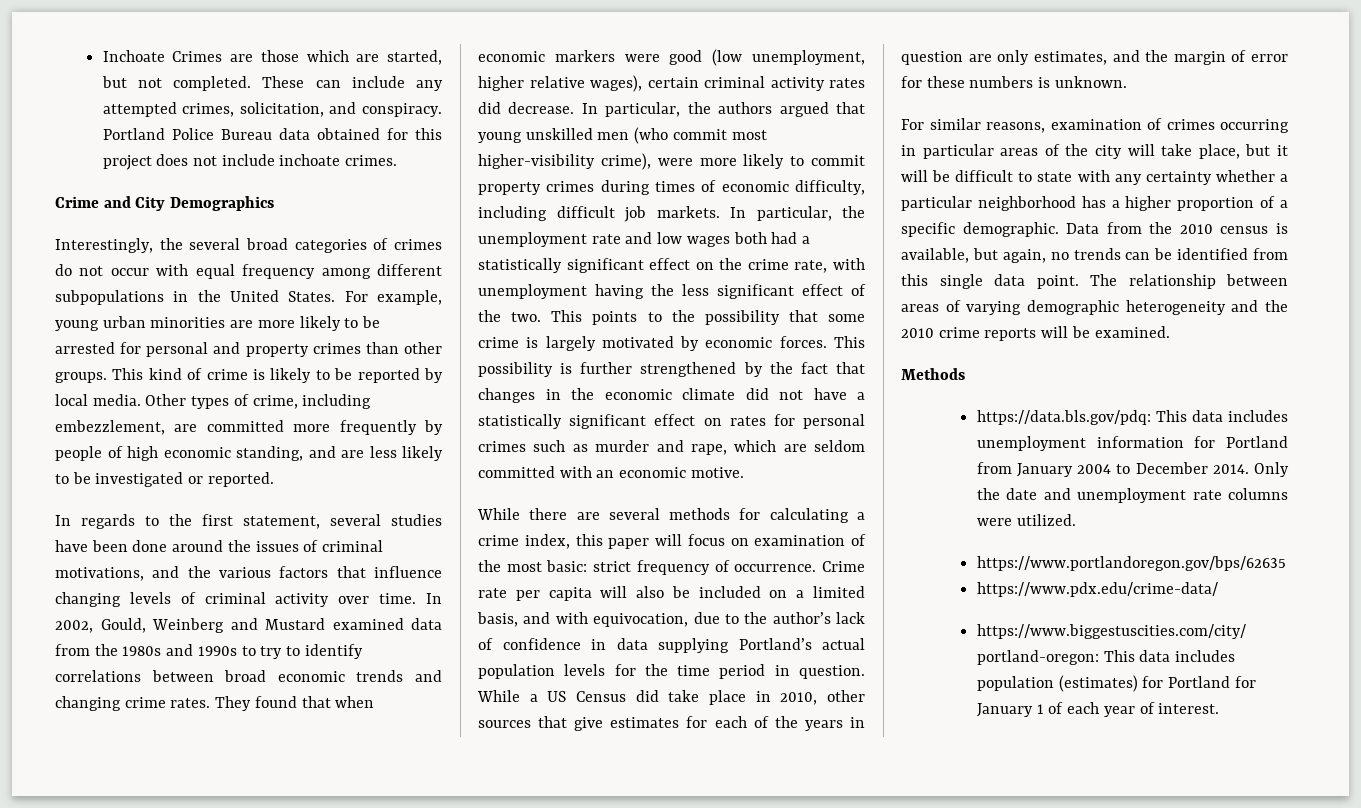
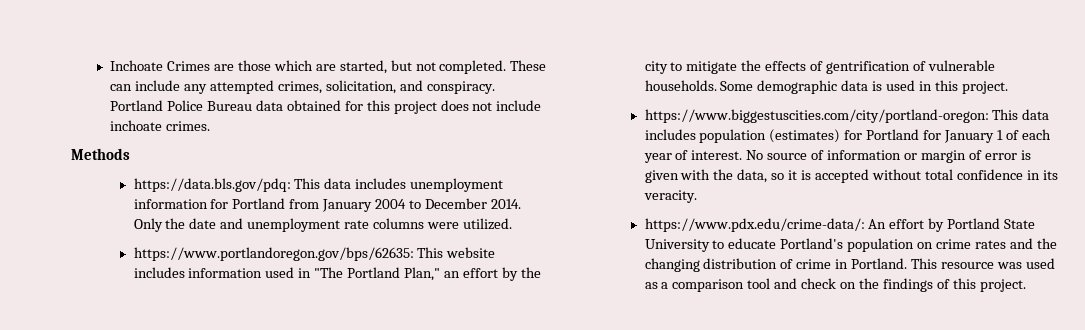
[55,196,275,211] [55,238,442,253] [55,264,443,279] [55,290,442,305] [55,316,381,331] [55,342,443,357] [55,368,443,383] [55,394,372,409] [55,420,443,435] [55,446,443,461] [55,472,274,487] [55,514,442,529] [55,540,384,552] [55,566,442,581] [55,592,442,607] [55,618,442,633] [55,644,363,659] [55,670,442,682] [55,696,375,711] [478,49,865,66] [478,75,865,92] [478,102,865,117] [478,127,767,144] [478,153,865,170] [478,180,865,195] [478,206,865,222] [478,232,811,247] [478,258,865,273] [478,284,866,299] [478,310,865,325] [478,336,865,351] [478,362,866,377] [478,388,865,403] [478,414,865,429] [478,440,865,455] [478,466,744,478] [477,508,865,523] [478,534,866,549] [478,560,865,575] [478,586,865,601] [477,612,865,627] [478,638,865,653] [478,664,865,679] [477,690,865,705] [478,716,865,731] [901,50,1288,65] [901,76,1127,88] [901,118,1289,133] [901,144,1288,159] [901,170,1288,185] [901,196,1288,211] [901,222,1288,237] [901,248,1288,263] [901,274,1288,289] [901,300,1288,315] [901,326,1170,341] // Crime and City Demographics // Interestingly, the several broad categories of crimes do not occur with equal frequency among different subpopulations in the United States. For example, young urban minorities are more likely to be arrested for personal and property crimes than other groups. This kind of crime is likely to be reported by local media. Other types of crime, including embezzlement, are committed more frequently by people of high economic standing, and are less likely to be investigated or reported. // In regards to the first statement, several studies have been done around the issues of criminal motivations, and the various factors that influence changing levels of criminal activity over time. In 2002, Gould, Weinberg and Mustard examined data from the 1980s and 1990s to try to identify correlations between broad economic trends and changing crime rates. They found that when economic markers were good (low unemployment, higher relative wages), certain criminal activity rates did decrease. In particular, the authors argued that young unskilled men (who commit most higher-visibility crime), were more likely to commit property crimes during times of economic difficulty, including difficult job markets. In particular, the unemployment rate and low wages both had a statistically significant effect on the crime rate, with unemployment having the less significant effect of the two. This points to the possibility that some crime is largely motivated by economic forces. This possibility is further strengthened by the fact that changes in the economic climate did not have a statistically significant effect on rates for personal crimes such as murder and rape, which are seldom committed with an economic motive. // While there are several methods for calculating a crime index, this paper will focus on examination of the most basic: strict frequency of occurrence. Crime rate per capita will also be included on a limited basis, and with equivocation, due to the author’s lack of confidence in data supplying Portland’s actual population levels for the time period in question. While a US Census did take place in 2010, other sources that give estimates for each of the years in question are only estimates, and the margin of error for these numbers is unknown. // For similar reasons, examination of crimes occurring in particular areas of the city will take place, but it will be difficult to state with any certainty whether a particular neighborhood has a higher proportion of a specific demographic. Data from the 2010 census is available, but again, no trends can be identified from this single data point. The relationship between areas of varying demographic heterogeneity and the 2010 crime reports will be examined. -> (211, 126) none
[976,556,1286,571] [976,582,1218,597] https://www.portlandoregon.gov/bps/62635 // https://www.pdx.edu/crime-data/ -> [133,247,496,261] [133,267,541,281] [644,60,995,74] [644,80,1008,94] https://www.portlandoregon.gov/bps/62635: This website includes information used in "The Portland Plan," an effort by the city to mitigate the effects of gentrification of vulnerable households. Some demographic data is used in this project.
(1220, 708) none -> [746,150,1031,163] [644,169,1058,183] [643,190,697,203] [644,218,1036,232] [644,238,1057,252] [644,258,1055,272] [644,278,1026,292] No source of information or margin of error is given with the data, so it is accepted without total confidence in its veracity. // https://www.pdx.edu/crime-data/: An effort by Portland State University to educate Portland's population on crime rates and the changing distribution of crime in Portland. This resource was used as a comparison tool and check on the findings of this project.

